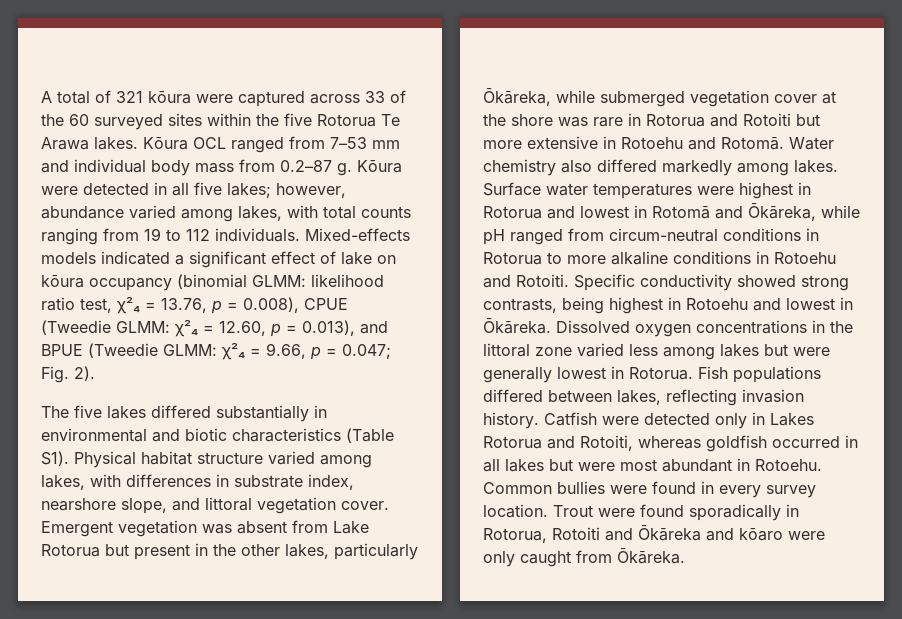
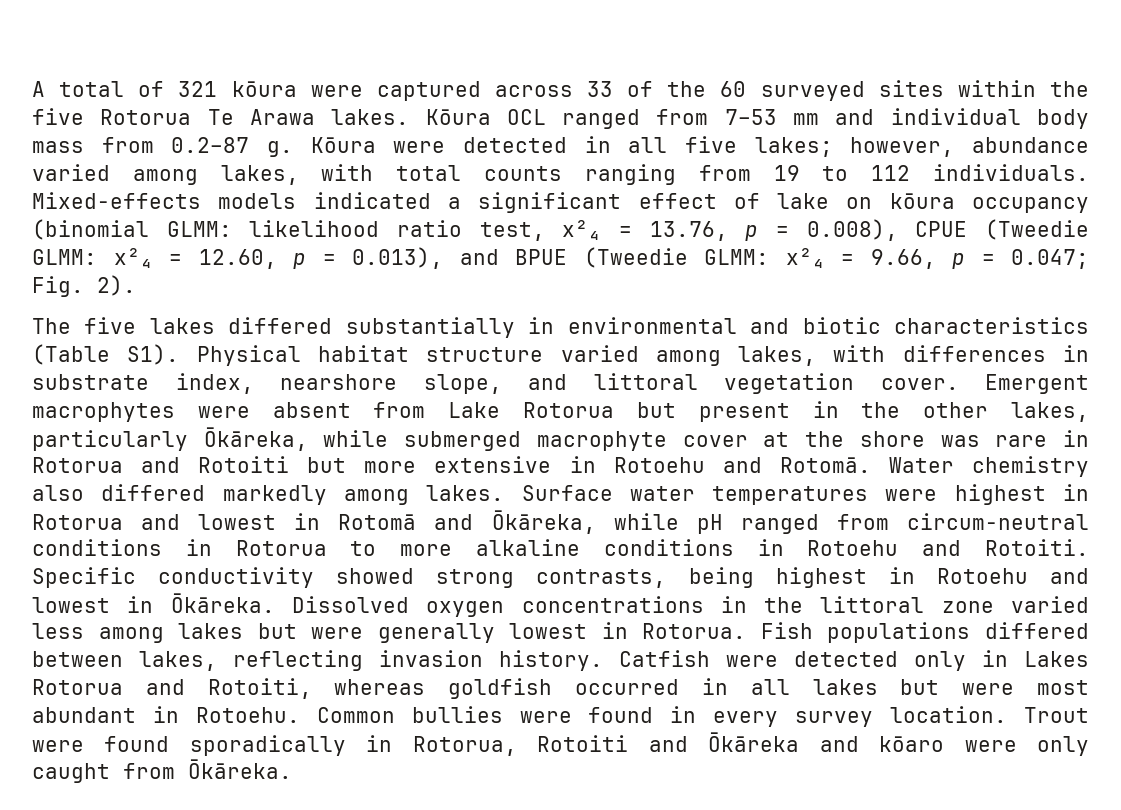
[118,520,232,537] vegetation was -> [32,402,250,422] macrophytes were
[690,90,769,107] vegetation -> [536,431,667,451] macrophyte

